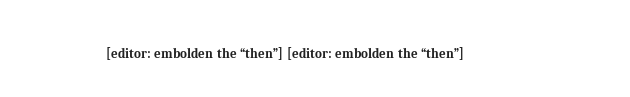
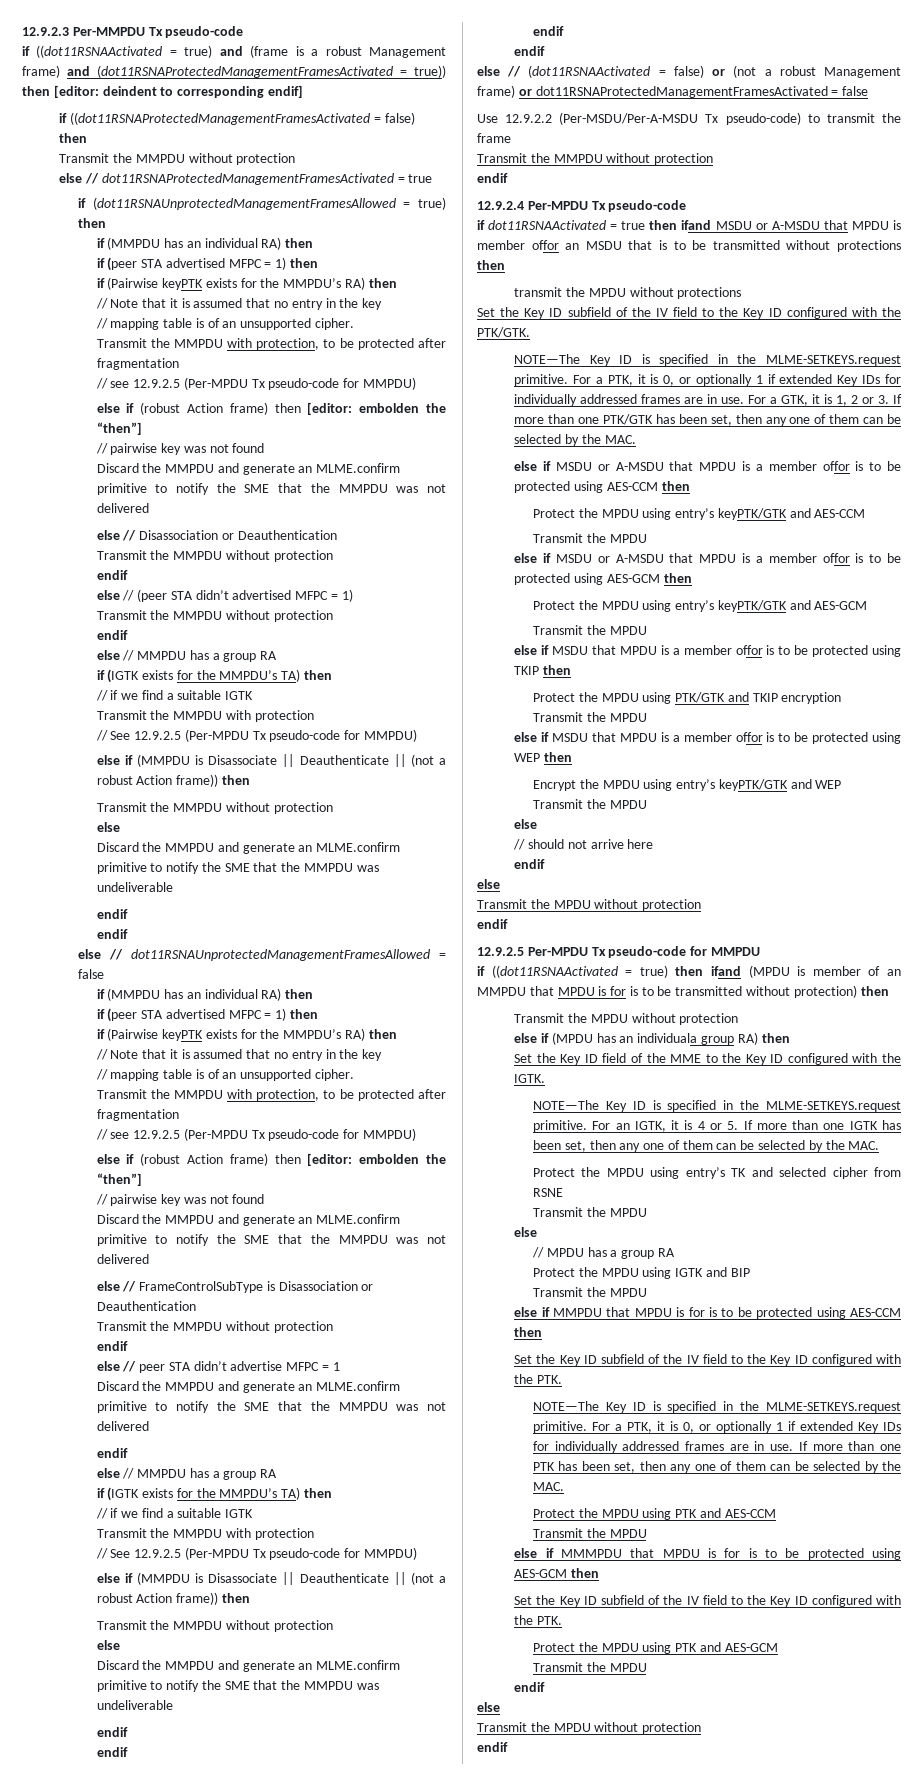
[105,47,465,60] [editor: embolden the “then”] [editor: embolden the “then”] -> [22,26,244,38] [22,45,447,58] [22,65,446,78] [22,85,303,98] [59,112,415,125] [59,133,88,143] [59,153,296,165] [59,173,433,185] [77,197,446,210] [77,218,106,228] [96,237,314,250] [96,257,319,271] [96,277,397,290] [95,298,383,310] [95,318,355,330] [96,338,446,350] [96,358,179,370] [95,377,417,390] [96,402,446,415] [96,422,142,435] [95,443,265,455] [96,463,401,475] [96,483,446,495] [96,503,149,513] [96,530,337,541] [96,550,333,562] [96,570,128,580] [96,589,353,602] [96,610,333,622] [96,630,128,640] [96,650,278,662] [96,669,333,683] [95,690,254,701] [96,710,314,722] [95,729,418,742] [96,754,446,767] [96,774,250,787] [96,802,333,814] [96,822,120,832] [96,842,401,854] [96,862,379,874] [96,882,173,892] [96,909,128,919] [96,929,128,939] [77,949,446,961] [77,969,104,979] [96,988,314,1001] [96,1008,319,1022] [96,1028,397,1041] [95,1049,383,1061] [95,1069,355,1081] [96,1089,446,1101] [96,1109,179,1121] [95,1128,417,1141] [96,1153,446,1166] [96,1173,142,1186] [95,1194,265,1206] [96,1214,401,1226] [96,1234,446,1246] [96,1254,149,1264] [96,1281,374,1293] [96,1301,196,1311] [96,1321,333,1333] [96,1341,128,1351] [96,1361,340,1373] [96,1381,401,1393] [96,1401,446,1413] [96,1421,149,1431] [96,1448,128,1458] [96,1468,278,1480] [96,1487,333,1501] [95,1508,254,1519] [96,1528,314,1540] [95,1547,418,1560] [96,1572,446,1585] [96,1592,250,1605] [96,1620,333,1632] [96,1640,120,1650] [96,1660,401,1672] [96,1680,379,1692] [96,1700,173,1710] [96,1727,128,1737] [96,1747,128,1757] [532,26,564,36] [514,46,546,56] [477,65,901,78] [477,85,869,98] [477,112,901,125] [477,133,511,143] [477,153,714,165] [477,173,508,183] [477,200,687,212] [477,220,901,230] [477,240,901,252] [477,260,505,270] [514,287,742,299] [477,307,901,319] [477,327,530,338] [514,354,901,366] [514,374,901,386] [514,394,902,406] [514,414,901,426] [514,434,636,446] [514,461,901,471] [514,481,690,493] [532,508,866,520] [532,533,647,543] [514,553,901,563] [514,573,692,585] [532,600,868,612] [532,625,647,635] [514,645,901,657] [514,665,572,675] [532,692,842,704] [532,712,647,722] [514,732,901,744] [514,752,573,762] [532,779,842,791] [532,799,647,809] [514,819,538,829] [513,839,654,850] [514,859,546,869] [477,879,500,889] [477,899,702,911] [477,919,508,929] [477,946,760,958] [477,965,902,978] [477,985,889,998] [514,1013,739,1025] [514,1032,790,1045] [514,1053,901,1065] [514,1074,546,1083] [532,1100,901,1112] [532,1120,901,1132] [532,1140,880,1152] [532,1167,901,1179] [532,1188,563,1197] [532,1207,647,1217] [514,1227,538,1237] [531,1247,675,1259] [532,1267,750,1279] [532,1287,647,1297] [514,1307,901,1319] [514,1327,543,1337] [514,1354,901,1366] [514,1374,563,1384] [532,1401,901,1413] [532,1421,901,1433] [532,1441,901,1453] [532,1461,902,1473] [532,1482,564,1491] [532,1508,776,1520] [532,1528,647,1538] [514,1548,901,1560] [514,1568,600,1578] [514,1595,901,1607] [514,1615,563,1625] [532,1642,778,1654] [532,1662,647,1672] [514,1682,546,1692] [477,1702,500,1712] [477,1722,702,1734] [477,1742,508,1752] 12.9.2.3 Per-MMPDU Tx pseudo-code // if ((dot11RSNAActivated = true) and (frame is a robust Management frame) and (dot11RSNAProtectedManagementFramesActivated = true)) then [editor: deindent to corresponding endif] // if ((dot11RSNAProtectedManagementFramesActivated = false) then // Transmit the MMPDU without protection // else // dot11RSNAProtectedManagementFramesActivated = true // if (dot11RSNAUnprotectedManagementFramesAllowed = true) then // if (MMPDU has an individual RA) then // if (peer STA advertised MFPC = 1) then // if (Pairwise keyPTK exists for the MMPDU’s RA) then // // Note that it is assumed that no entry in the key // // mapping table is of an unsupported cipher. // Transmit the MMPDU with protection, to be protected after fragmentation // // see 12.9.2.5 (Per-MPDU Tx pseudo-code for MMPDU) // else if (robust Action frame) then [editor: embolden the “then”] // // pairwise key was not found // Discard the MMPDU and generate an MLME.confirm primitive to notify the SME that the MMPDU was not delivered // else // Disassociation or Deauthentication // Transmit the MMPDU without protection // endif // else // (peer STA didn’t advertised MFPC = 1) // Transmit the MMPDU without protection // endif // else // MMPDU has a group RA // if (IGTK exists for the MMPDU’s TA) then // // if we find a suitable IGTK // Transmit the MMPDU with protection // // See 12.9.2.5 (Per-MPDU Tx pseudo-code for MMPDU) // else if (MMPDU is Disassociate || Deauthenticate || (not a robust Action frame)) then // Transmit the MMPDU without protection // else // Discard the MMPDU and generate an MLME.confirm primitive to notify the SME that the MMPDU was undeliverable // endif // endif // else // dot11RSNAUnprotectedManagementFramesAllowed = false // if (MMPDU has an individual RA) then // if (peer STA advertised MFPC = 1) then // if (Pairwise keyPTK exists for the MMPDU’s RA) then // // Note that it is assumed that no entry in the key // // mapping table is of an unsupported cipher. // Transmit the MMPDU with protection, to be protected after fragmentation // // see 12.9.2.5 (Per-MPDU Tx pseudo-code for MMPDU) // else if (robust Action frame) then [editor: embolden the “then”] // // pairwise key was not found // Discard the MMPDU and generate an MLME.confirm primitive to notify the SME that the MMPDU was not delivered // else // FrameControlSubType is Disassociation or Deauthentication // Transmit the MMPDU without protection // endif // else // peer STA didn’t advertise MFPC = 1 // Discard the MMPDU and generate an MLME.confirm primitive to notify the SME that the MMPDU was not delivered // endif // else // MMPDU has a group RA // if (IGTK exists for the MMPDU’s TA) then // // if we find a suitable IGTK // Transmit the MMPDU with protection // // See 12.9.2.5 (Per-MPDU Tx pseudo-code for MMPDU) // else if (MMPDU is Disassociate || Deauthenticate || (not a robust Action frame)) then // Transmit the MMPDU without protection // else // Discard the MMPDU and generate an MLME.confirm primitive to notify the SME that the MMPDU was undeliverable // endif // endif // endif // endif // else // (dot11RSNAActivated = false) or (not a robust Management frame) or dot11RSNAProtectedManagementFramesActivated = false // Use 12.9.2.2 (Per-MSDU/Per-A-MSDU Tx pseudo-code) to transmit the frame // Transmit the MMPDU without protection // endif // 12.9.2.4 Per-MPDU Tx pseudo-code // if dot11RSNAActivated = true then ifand MSDU or A-MSDU that MPDU is member offor an MSDU that is to be transmitted without protections then // transmit the MPDU without protections // Set the Key ID subfield of the IV field to the Key ID configured with the PTK/GTK. // NOTE—The Key ID is specified in the MLME-SETKEYS.request primitive. For a PTK, it is 0, or optionally 1 if extended Key IDs for individually addressed frames are in use. For a GTK, it is 1, 2 or 3. If more than one PTK/GTK has been set, then any one of them can be selected by the MAC. // else if MSDU or A-MSDU that MPDU is a member offor is to be protected using AES-CCM then // Protect the MPDU using entry’s keyPTK/GTK and AES-CCM // Transmit the MPDU // else if MSDU or A-MSDU that MPDU is a member offor is to be protected using AES-GCM then // Protect the MPDU using entry’s keyPTK/GTK and AES-GCM // Transmit the MPDU // else if MSDU that MPDU is a member offor is to be protected using TKIP then // Protect the MPDU using PTK/GTK and TKIP encryption // Transmit the MPDU // else if MSDU that MPDU is a member offor is to be protected using WEP then // Encrypt the MPDU using entry’s keyPTK/GTK and WEP // Transmit the MPDU // else // // should not arrive here // endif // else // Transmit the MPDU without protection // endif // 12.9.2.5 Per-MPDU Tx pseudo-code for MMPDU // if ((dot11RSNAActivated = true) then ifand (MPDU is member of an MMPDU that MPDU is for is to be transmitted without protection) then // Transmit the MPDU without protection // else if (MPDU has an individuala group RA) then // Set the Key ID field of the MME to the Key ID configured with the IGTK. // NOTE—The Key ID is specified in the MLME-SETKEYS.request primitive. For an IGTK, it is 4 or 5. If more than one IGTK has been set, then any one of them can be selected by the MAC. // Protect the MPDU using entry’s TK and selected cipher from RSNE // Transmit the MPDU // else // // MPDU has a group RA // Protect the MPDU using IGTK and BIP // Transmit the MPDU // else if MMPDU that MPDU is for is to be protected using AES-CCM then // Set the Key ID subfield of the IV field to the Key ID configured with the PTK. // NOTE—The Key ID is specified in the MLME-SETKEYS.request primitive. For a PTK, it is 0, or optionally 1 if extended Key IDs for individually addressed frames are in use. If more than one PTK has been set, then any one of them can be selected by the MAC. // Protect the MPDU using PTK and AES-CCM // Transmit the MPDU // else if MMMPDU that MPDU is for is to be protected using AES-GCM then // Set the Key ID subfield of the IV field to the Key ID configured with the PTK. // Protect the MPDU using PTK and AES-GCM // Transmit the MPDU // endif // else // Transmit the MPDU without protection // endif

